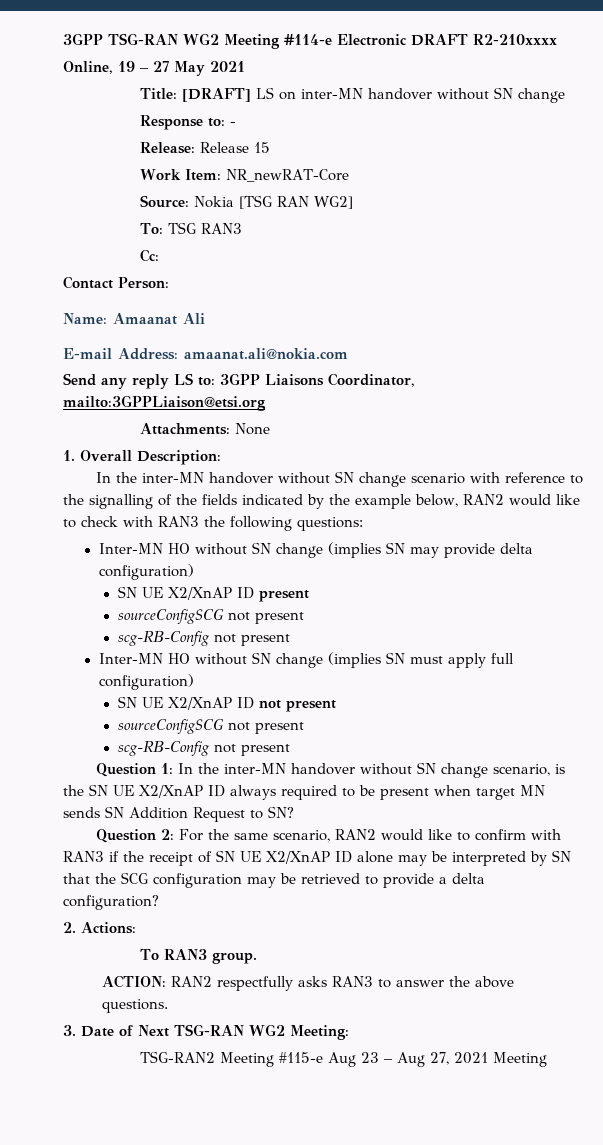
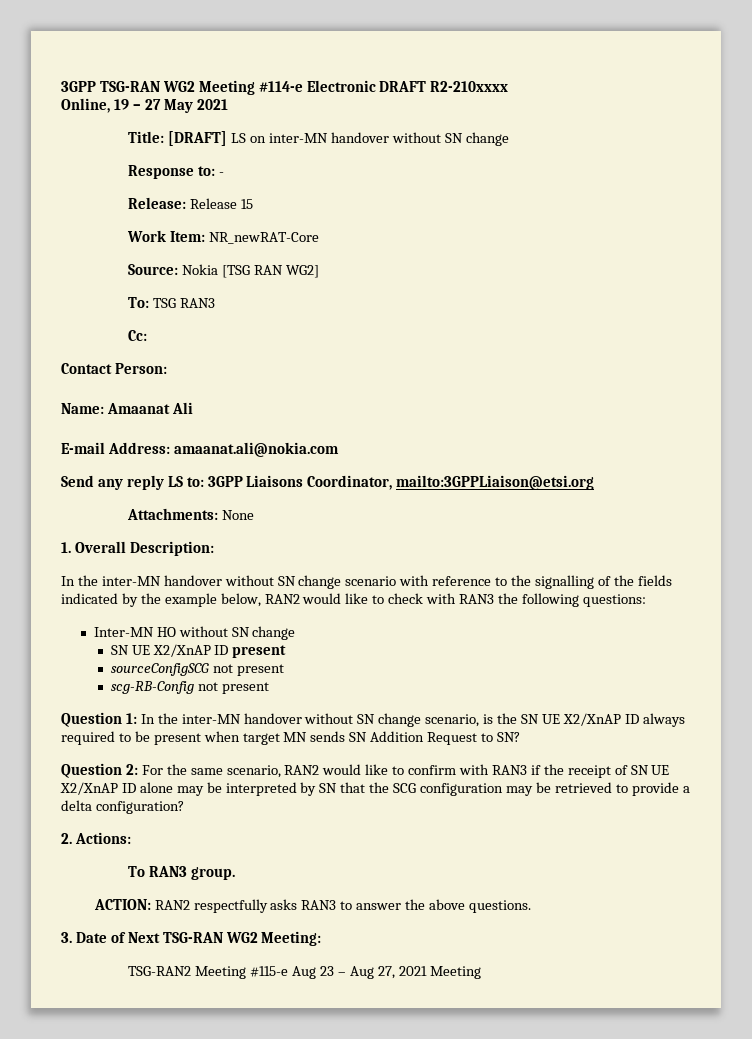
[327,542,533,558] [98,564,194,580] (implies SN may provide delta configuration) -> (296, 633) none
[98,652,514,668] [98,674,194,690] [117,696,336,712] [117,719,304,734] [117,741,290,756] // Inter-MN HO without SN change (implies SN must apply full configuration) // SN UE X2/XnAP ID not present // sourceConfigSCG not present // scg-RB-Config not present -> (269, 688) none

